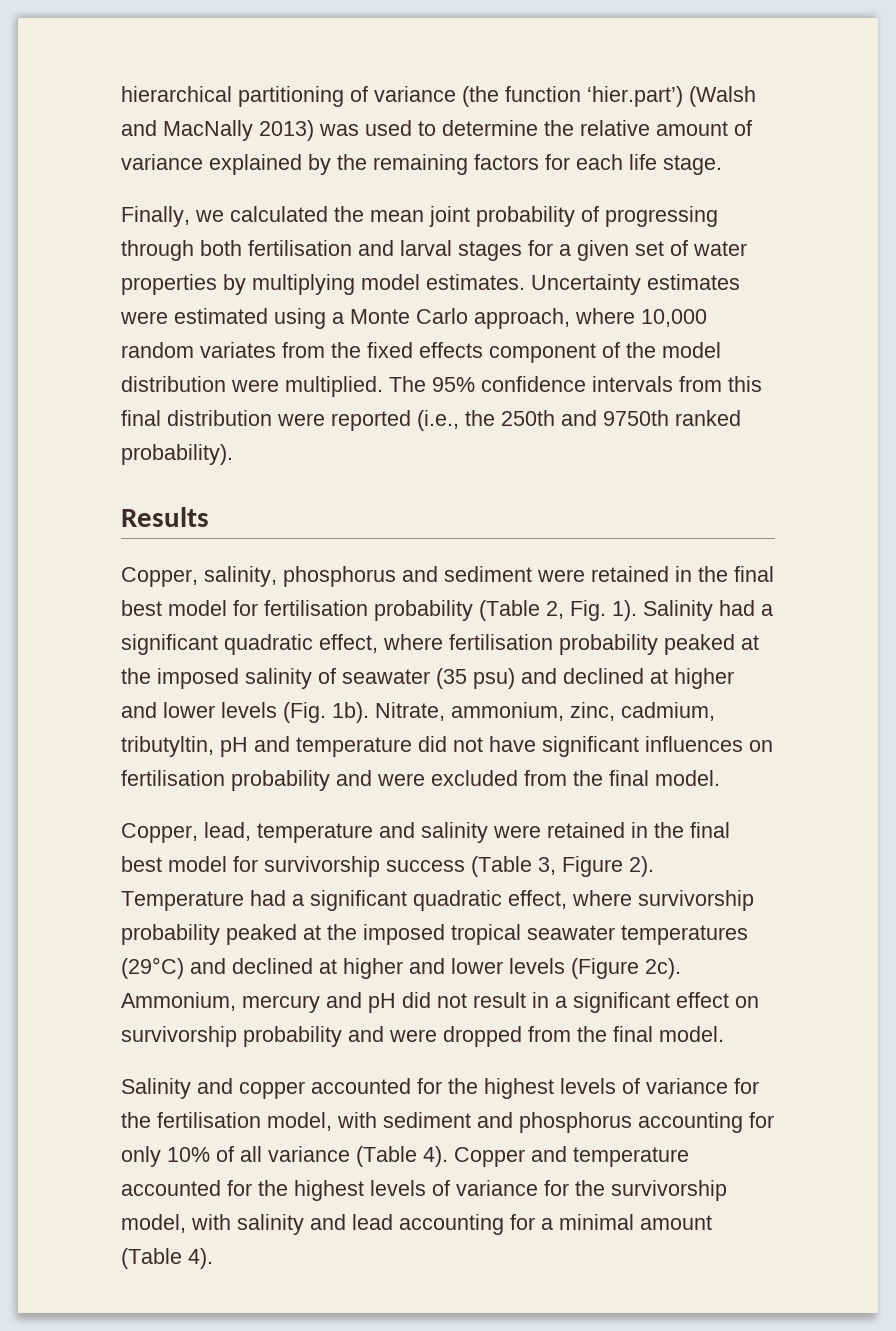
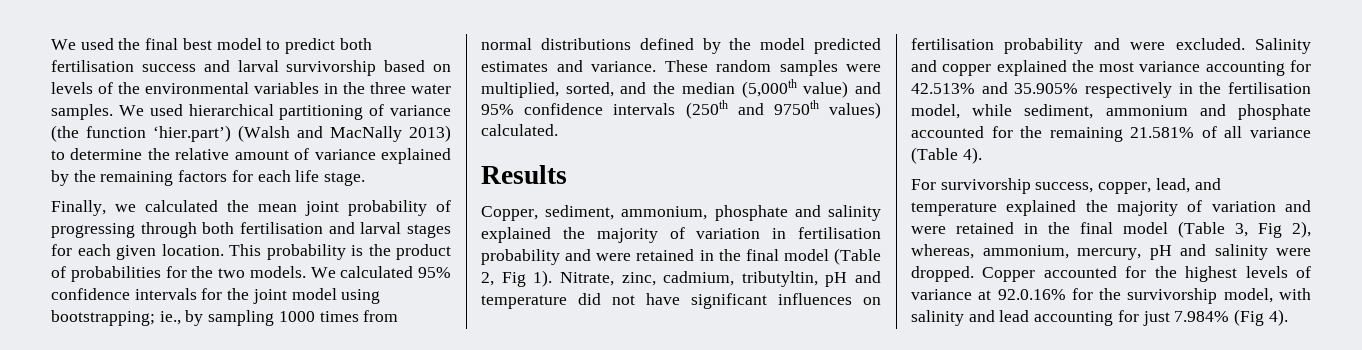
(121, 94) none -> [51,38,372,54] [51,60,451,76] [51,82,451,94] [51,104,183,120] We used the final best model to predict both fertilisation success and larval survivorship based on levels of the environmental variables in the three water samples. We used
[319,120,412,136] was used -> (451, 133) none
[559,240,747,261] [121,274,740,295] [120,308,707,329] [121,342,721,363] [121,376,762,397] [121,410,741,431] [121,444,233,465] [121,507,209,527] [121,566,774,587] [121,600,773,621] [121,634,759,655] [121,668,734,689] [121,702,564,723] a given set of water properties by multiplying model estimates. Uncertainty estimates were estimated using a Monte Carlo approach, where 10,000 random variates from the fixed effects component of the model distribution were multiplied. The 95% confidence intervals from this final distribution were reported (i.e., the 250th and 9750th ranked probability). // Results // Copper, salinity, phosphorus and sediment were retained in the final best model for fertilisation probability (Table 2, Fig. 1). Salinity had a significant quadratic effect, where fertilisation probability peaked at the imposed salinity of seawater (35 psu) and declined at higher and lower levels (Fig. 1b). Nitrate, ammonium, -> [77,244,451,260] [51,266,451,282] [51,288,381,304] [51,310,399,326] [481,38,881,54] [481,60,881,76] [481,79,881,98] [481,100,881,119] [481,124,558,136] [481,165,567,184] [481,205,881,221] [481,227,881,243] [481,248,881,265] [481,270,614,287] each given location. This probability is the product of probabilities for the two models. We calculated 95% confidence intervals for the joint model using bootstrapping; ie., by sampling 1000 times from normal distributions defined by the model predicted estimates and variance. These random samples were multiplied, sorted, and the median (5,000th value) and 95% confidence intervals (250th and 9750th values) calculated. // Results // Copper, sediment, ammonium, phosphate and salinity explained the majority of variation in fertilisation probability and were retained in the final model (Table 2, Fig 1). Nitrate,
[431,770,720,786] [121,822,730,843] [121,856,654,877] [121,890,754,911] [121,924,748,945] [121,957,681,979] [121,992,759,1013] [121,1026,724,1047] [121,1078,759,1099] [121,1112,774,1133] [121,1146,689,1167] [121,1180,538,1201] excluded from the final model. // Copper, lead, temperature and salinity were retained in the final best model for survivorship success (Table 3, Figure 2). Temperature had a significant quadratic effect, where survivorship probability peaked at the imposed tropical seawater temperatures (29°C) and declined at higher and lower levels (Figure 2c). Ammonium, mercury and pH did not result in a significant effect on survivorship probability and were dropped from the final model. // Salinity and copper accounted for the highest levels of variance for the fertilisation model, with sediment and phosphorus accounting for only 10% of all variance (Table 4). Copper and temperature accounted for the highest levels of variance -> [1175,38,1311,54] [911,60,1311,76] [911,82,1311,98] [911,104,1311,120] [911,126,1311,142] [911,147,982,164] [911,178,1221,194] [911,200,1311,216] [911,221,1311,238] [911,244,1311,260] [911,266,1311,282] [911,289,1066,300] excluded. Salinity and copper explained the most variance accounting for 42.513% and 35.905% respectively in the fertilisation model, while sediment, ammonium and phosphate accounted for the remaining 21.581% of all variance (Table 4). // For survivorship success, copper, lead, and temperature explained the majority of variation and were retained in the final model (Table 3, Fig 2), whereas, ammonium, mercury, pH and salinity were dropped. Copper accounted for the highest levels of variance at 92.0.16%
[541,1214,712,1230] [121,1248,182,1269] a minimal amount (Table -> [1142,309,1265,326] just 7.984% (Fig

